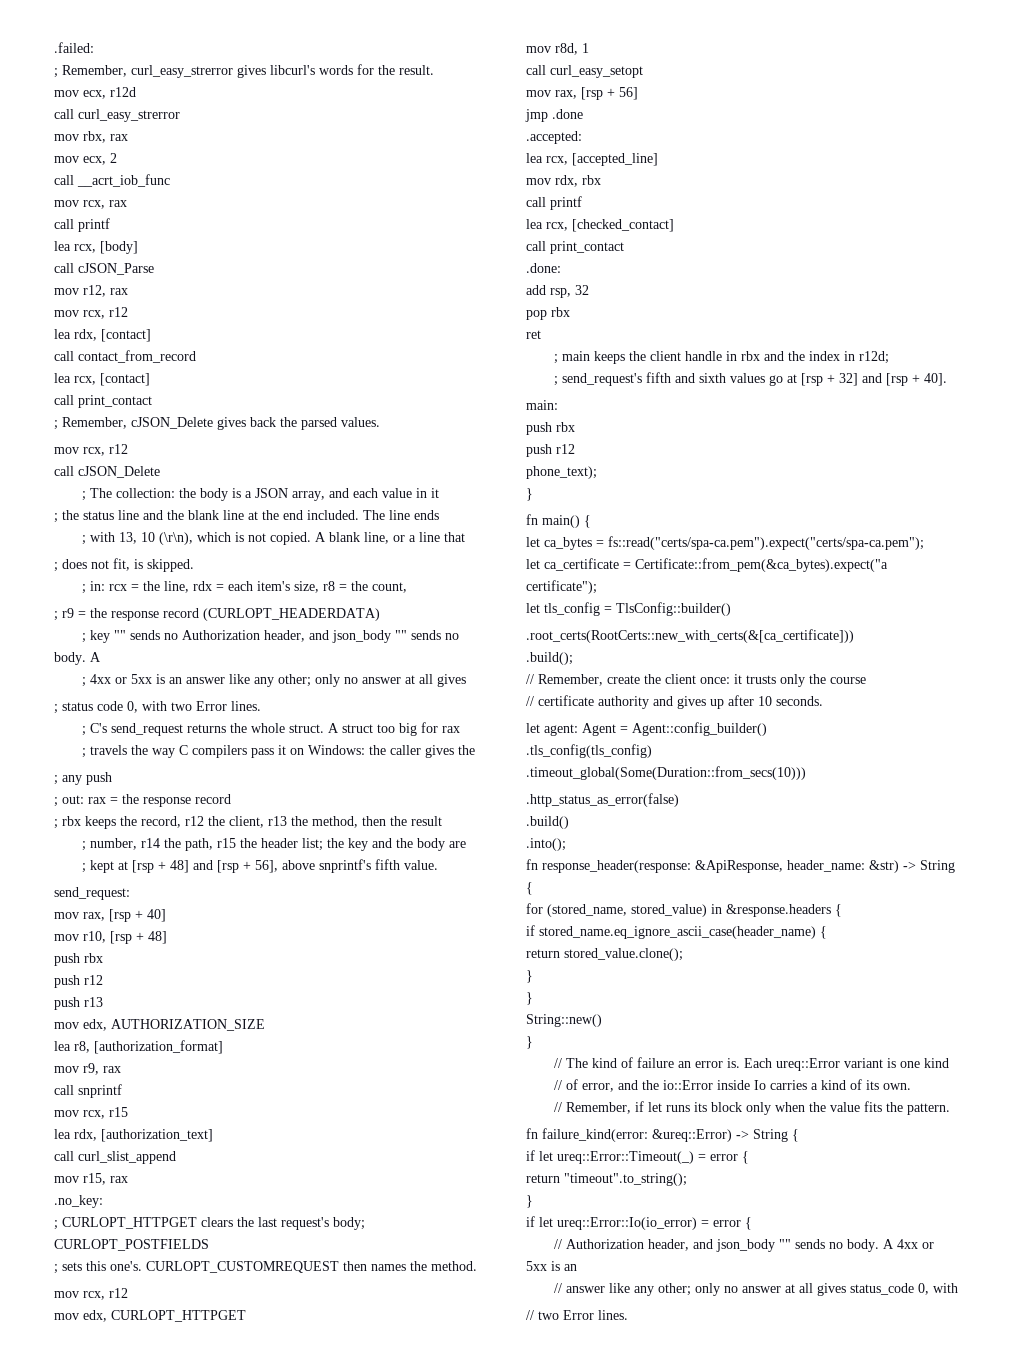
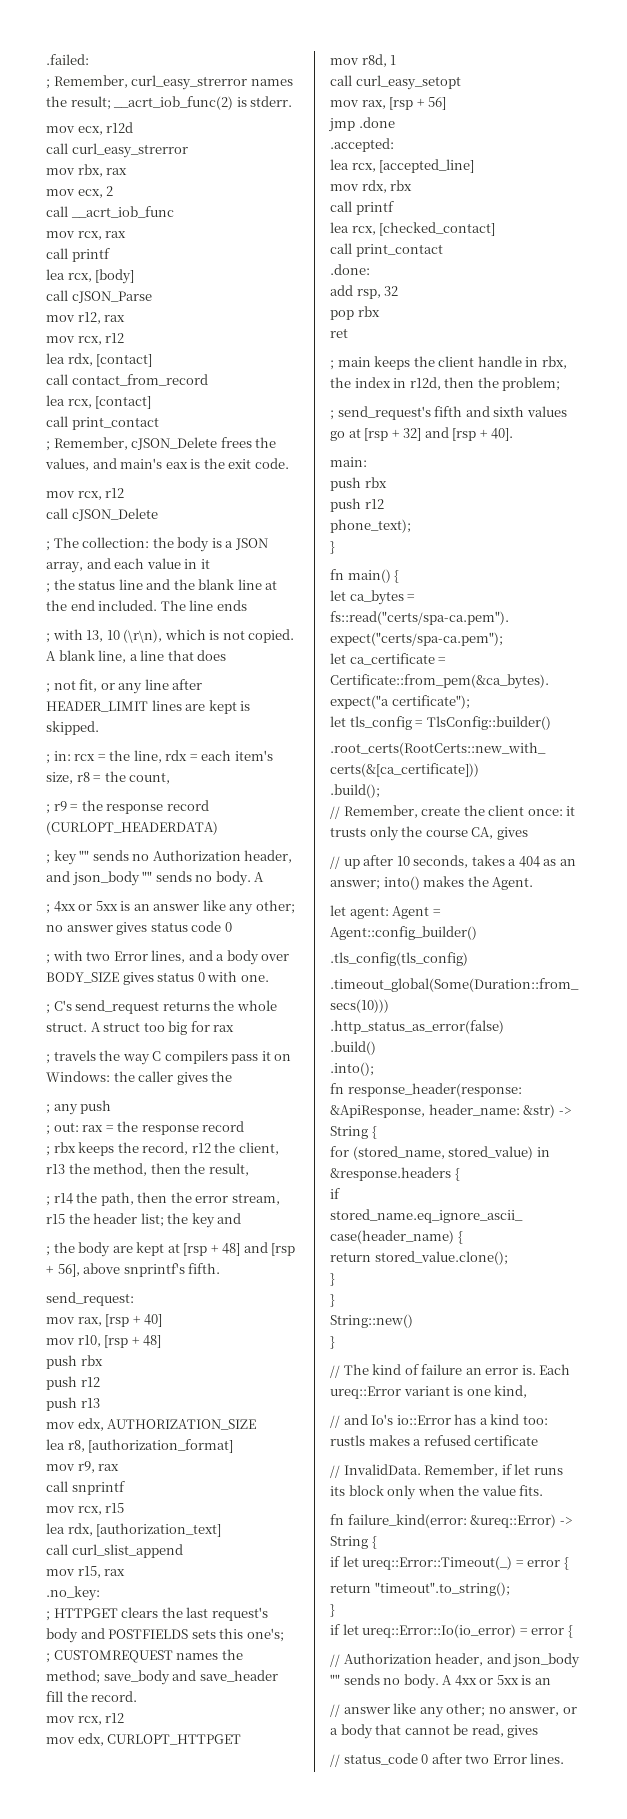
[237,64,434,78] gives libcurl's words for the result. -> [250,79,293,86] [46,96,293,110] names the result; __acrt_iob_func(2) is stderr.
[217,417,380,430] gives back the parsed values. -> [220,437,277,448] [45,458,289,471] frees the values, and main's eax is the exit code.
[393,535,406,542] or -> (127, 656) none
[54,559,87,572] // ; does -> [197,650,227,661] [46,683,50,693] does // ;
(130, 564) none -> [100,679,203,694] [46,700,237,714] or any line after HEADER_LIMIT lines are kept
[315,674,467,687] [54,701,261,714] only no answer at all gives // ; status code 0, with two Error lines. -> [46,921,232,935] [46,950,290,965] [46,971,269,985] no answer gives status code 0 // ; with two Error lines, and a body over BODY_SIZE gives status 0 with one.
[411,816,442,826] [82,838,138,851] result // ; number, -> [208,1163,249,1176] [46,1196,50,1206] result, // ;
(214, 844) none -> [137,1192,280,1205] then the error stream,
(393, 843) none -> [46,1246,50,1256] // ;
[82,863,87,873] // ; -> (133, 1249) none
[375,859,439,870] fifth value. -> [188,1263,221,1274] fifth.
[62,1217,197,1229] CURLOPT_HTTPGET -> [53,1608,118,1618] HTTPGET
[333,1217,365,1230] [54,1239,209,1251] [54,1261,477,1274] body; CURLOPT_POSTFIELDS // ; sets this one's. CURLOPT_CUSTOMREQUEST then names the method. -> [46,1628,284,1643] [46,1649,243,1663] [46,1670,278,1685] [46,1691,138,1702] body and POSTFIELDS sets this one's; // ; CUSTOMREQUEST names the method; save_body and save_header fill the record.
[741,351,785,361] rbx and -> [541,356,567,369] rbx,
[859,351,890,364] r12d; -> [409,377,561,391] r12d, then the problem;
[526,695,823,709] // // certificate authority and gives up after 10 seconds. -> [471,827,528,840] [330,855,576,869] [330,876,534,890] CA, gives // // up after 10 seconds, takes a 404 as an answer; into() makes the Agent.
[924,1058,950,1068] [554,1079,912,1092] [554,1102,563,1112] kind // // of error, and the io::Error inside Io carries a kind of its own. // // -> [494,1385,528,1398] [330,1414,548,1428] [330,1435,539,1446] [330,1464,421,1478] kind, // // and Io's io::Error has a kind too: rustls makes a refused certificate // // InvalidData.
[864,1101,951,1115] fits the pattern. -> [519,1485,544,1496] fits.
[695,1283,959,1296] [526,1310,534,1320] only no answer at all gives status_code 0, with // // -> [488,1707,577,1716] [330,1724,539,1739] [330,1753,462,1767] no answer, or a body that cannot be read, gives // // status_code 0 after

